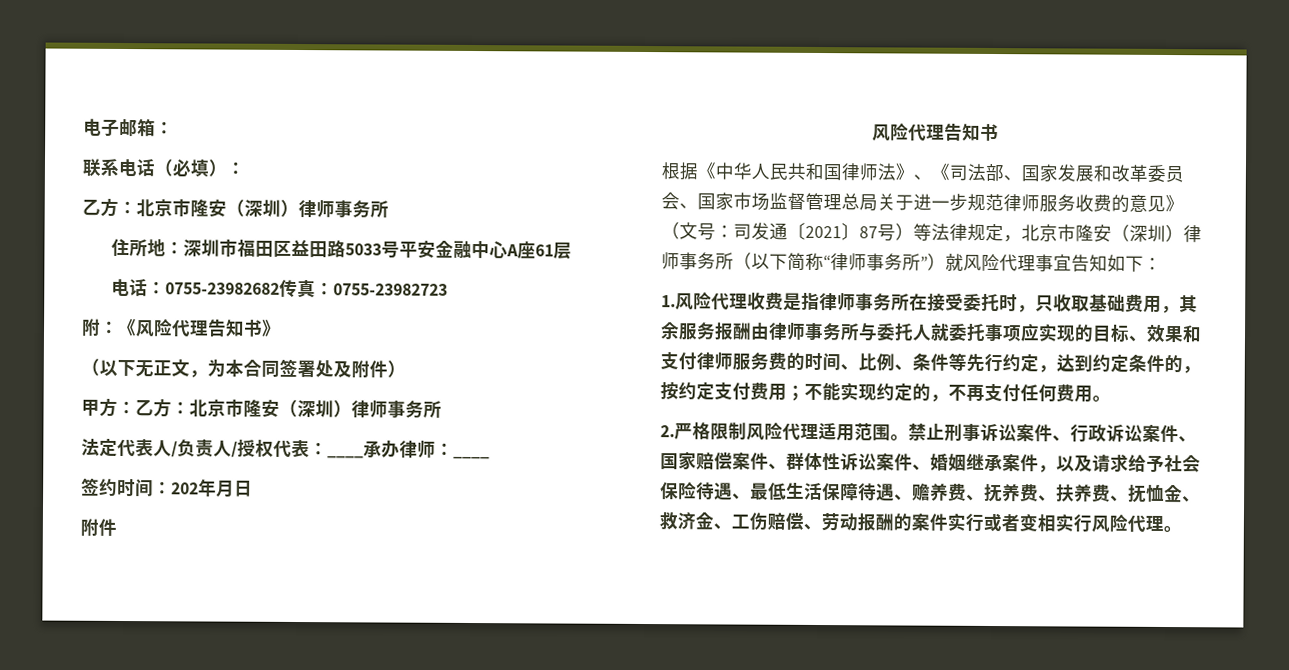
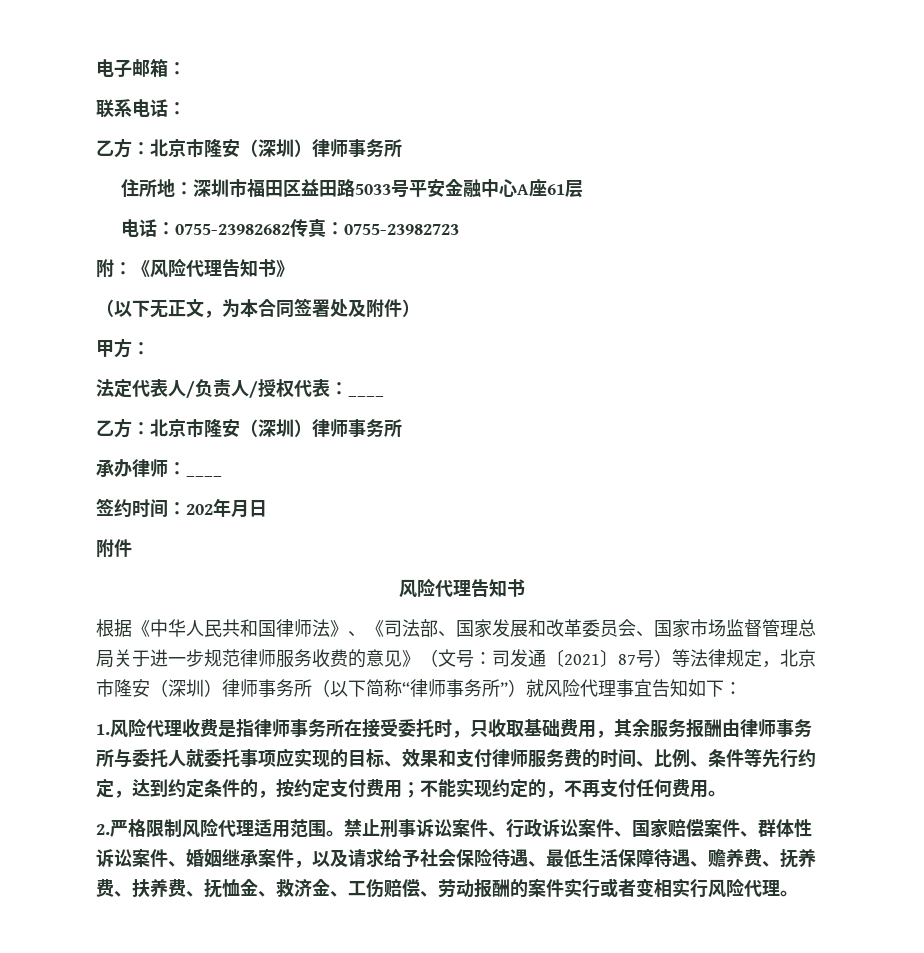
[154,159,228,177] （必填） -> (168, 108) none
[135,398,442,419] [81,438,364,459] 乙方：北京市隆安（深圳）律师事务所 // 法定代表人/负责人/授权代表：____ -> [96,379,348,398] [348,395,384,397] [96,418,402,438] // 法定代表人/负责人/授权代表：____ // 乙方：北京市隆安（深圳）律师事务所 //

